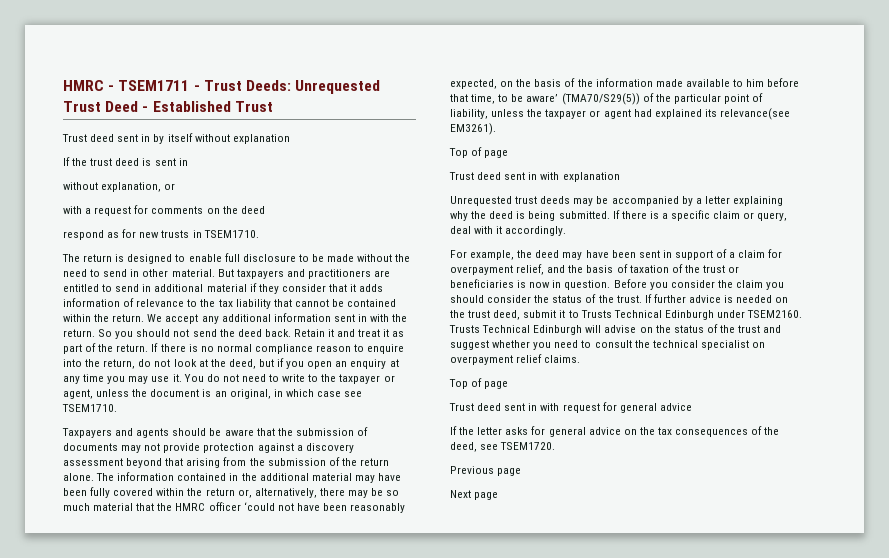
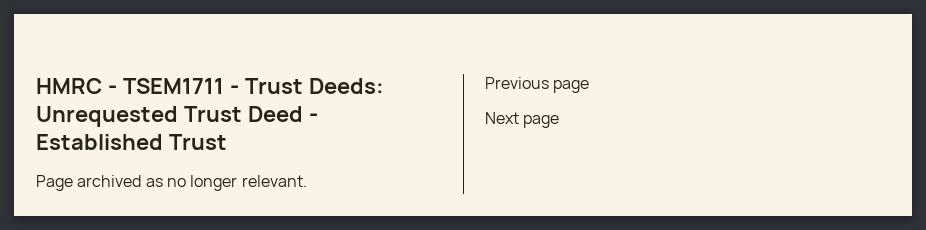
[62,133,290,144] [63,157,188,166] [63,182,176,192] [63,205,265,216] [63,229,259,240] [62,253,411,264] [63,269,391,279] [63,283,384,294] [63,298,397,309] [63,313,408,324] [63,329,405,339] [63,343,405,354] [63,358,399,369] [63,374,395,384] [63,389,363,399] [62,404,117,412] [62,427,368,438] [63,443,354,453] [63,457,389,468] [63,472,401,483] [63,487,400,498] [63,502,406,513] [450,78,800,89] [450,93,764,105] [450,108,790,120] [450,123,496,135] [449,147,509,158] [449,172,620,182] [450,196,783,206] [450,210,788,221] [450,226,567,236] [450,249,783,260] [450,264,740,275] [450,279,785,290] [450,294,789,303] [450,310,803,320] [449,324,782,335] [450,340,765,350] [450,354,581,365] [449,378,509,389] [449,402,692,413] [450,426,780,437] [450,442,556,452] Trust deed sent in by itself without explanation // If the trust deed is sent in // without explanation, or // with a request for comments on the deed // respond as for new trusts in TSEM1710. // The return is designed to enable full disclosure to be made without the need to send in other material. But taxpayers and practitioners are entitled to send in additional material if they consider that it adds information of relevance to the tax liability that cannot be contained within the return. We accept any additional information sent in with the return. So you should not send the deed back. Retain it and treat it as part of the return. If there is no normal compliance reason to enquire into the return, do not look at the deed, but if you open an enquiry at any time you may use it. You do not need to write to the taxpayer or agent, unless the document is an original, in which case see TSEM1710. // Taxpayers and agents should be aware that the submission of documents may not provide protection against a discovery assessment beyond that arising from the submission of the return alone. The information contained in the additional material may have been fully covered within the return or, alternatively, there may be so much material that the HMRC officer ‘could not have been reasonably expected, on the basis of the information made available to him before that time, to be aware’ (TMA70/S29(5)) of the particular point of liability, unless the taxpayer or agent had explained its relevance(see EM3261). // Top of page // Trust deed sent in with explanation // Unrequested trust deeds may be accompanied by a letter explaining why the deed is being submitted. If there is a specific claim or query, deal with it accordingly. // For example, the deed may have been sent in support of a claim for overpayment relief, and the basis of taxation of the trust or beneficiaries is now in question. Before you consider the claim you should consider the status of the trust. If further advice is needed on the trust deed, submit it to Trusts Technical Edinburgh under TSEM2160. Trusts Technical Edinburgh will advise on the status of the trust and suggest whether you need to consult the technical specialist on overpayment relief claims. // Top of page // Trust deed sent in with request for general advice // If the letter asks for general advice on the tax consequences of the deed, see TSEM1720. -> [36,175,307,191] Page archived as no longer relevant.

